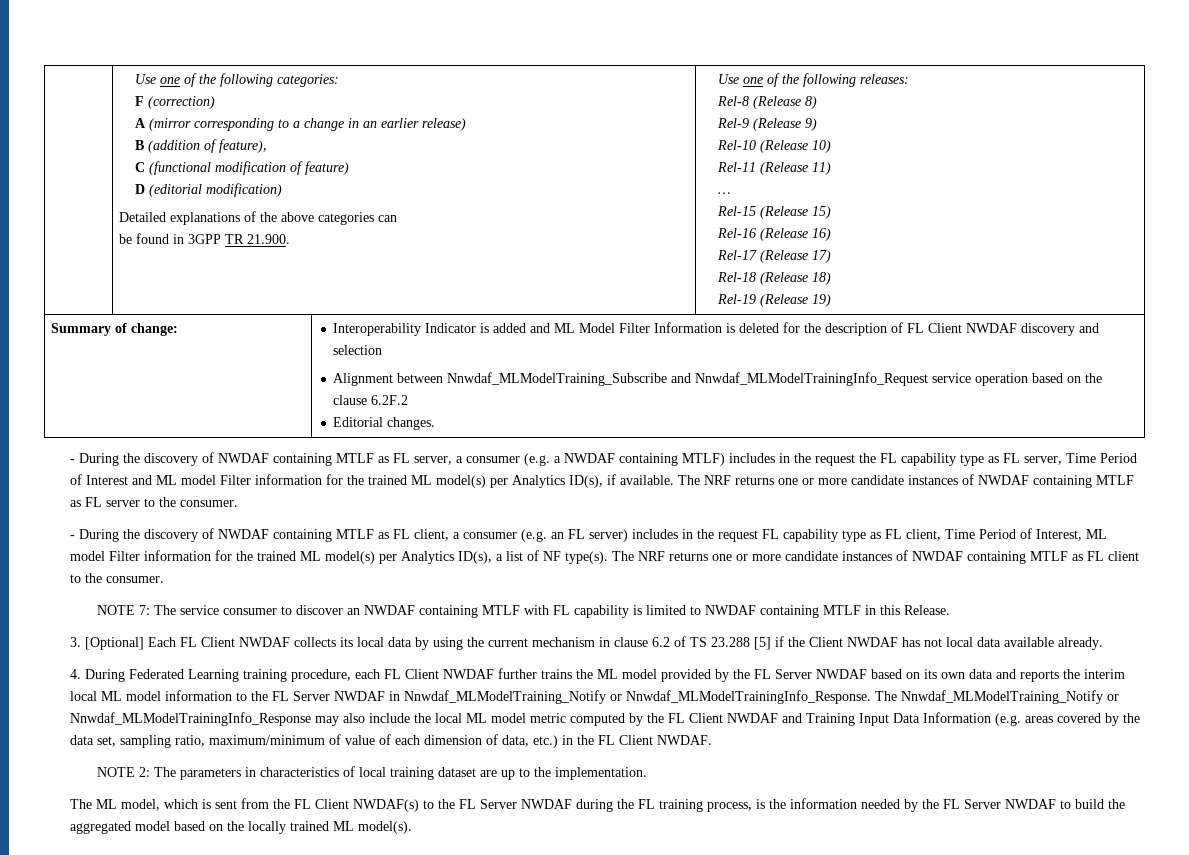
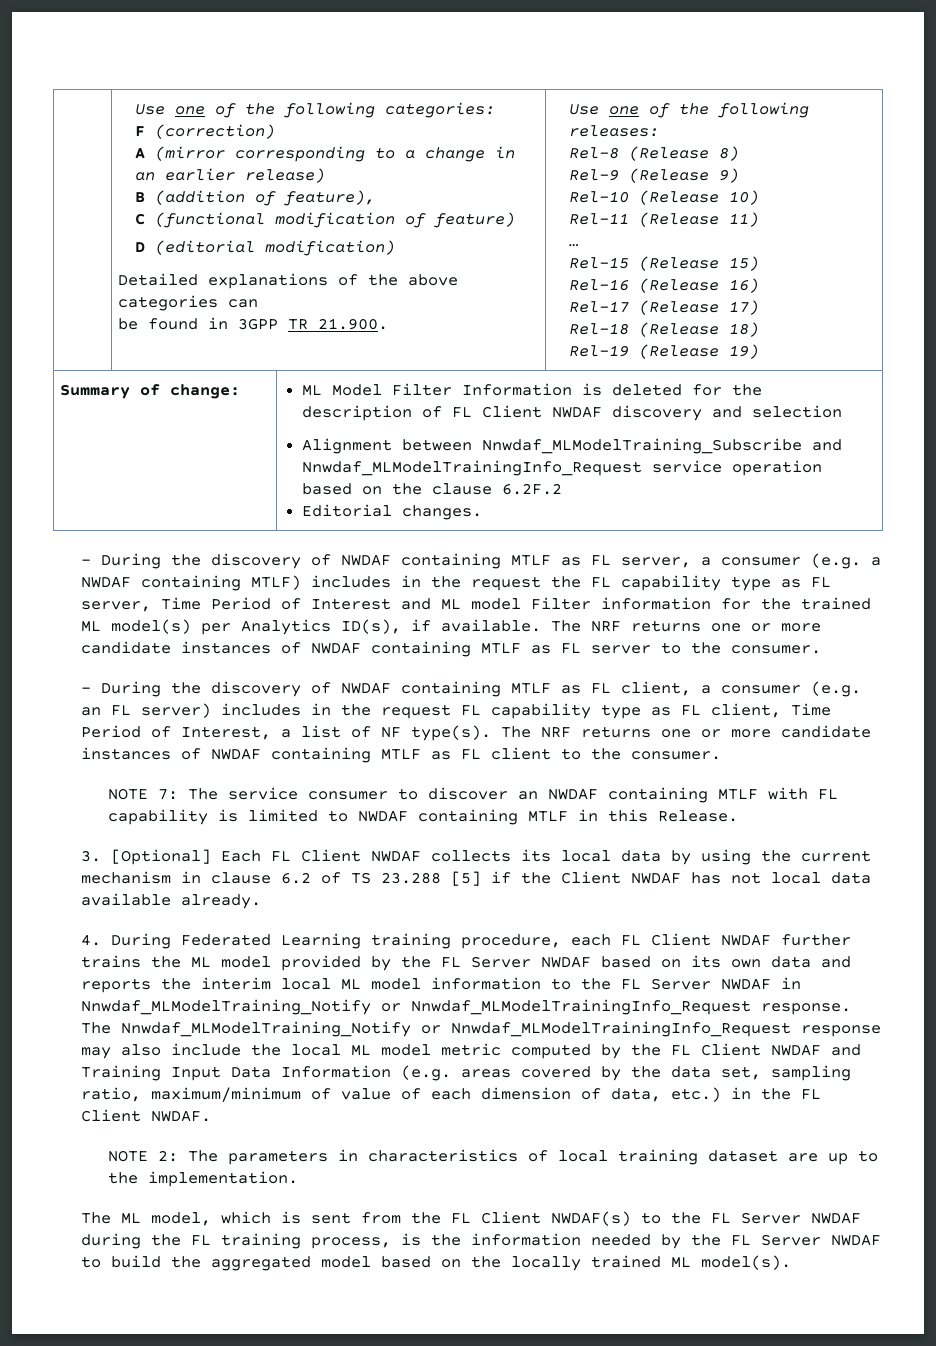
[333,323,551,336] Interoperability Indicator is added and -> (241, 391) none
[1086,529,1108,539] [70,550,493,564] ML model Filter information for the trained ML model(s) per Analytics ID(s), -> (271, 733) none
[626,690,872,704] Nnwdaf_MLModelTrainingInfo_Response. -> [410,999,851,1015] Nnwdaf_MLModelTrainingInfo_Request response.
[70,712,312,726] Nnwdaf_MLModelTrainingInfo_Response -> [450,1021,881,1037] Nnwdaf_MLModelTrainingInfo_Request response

